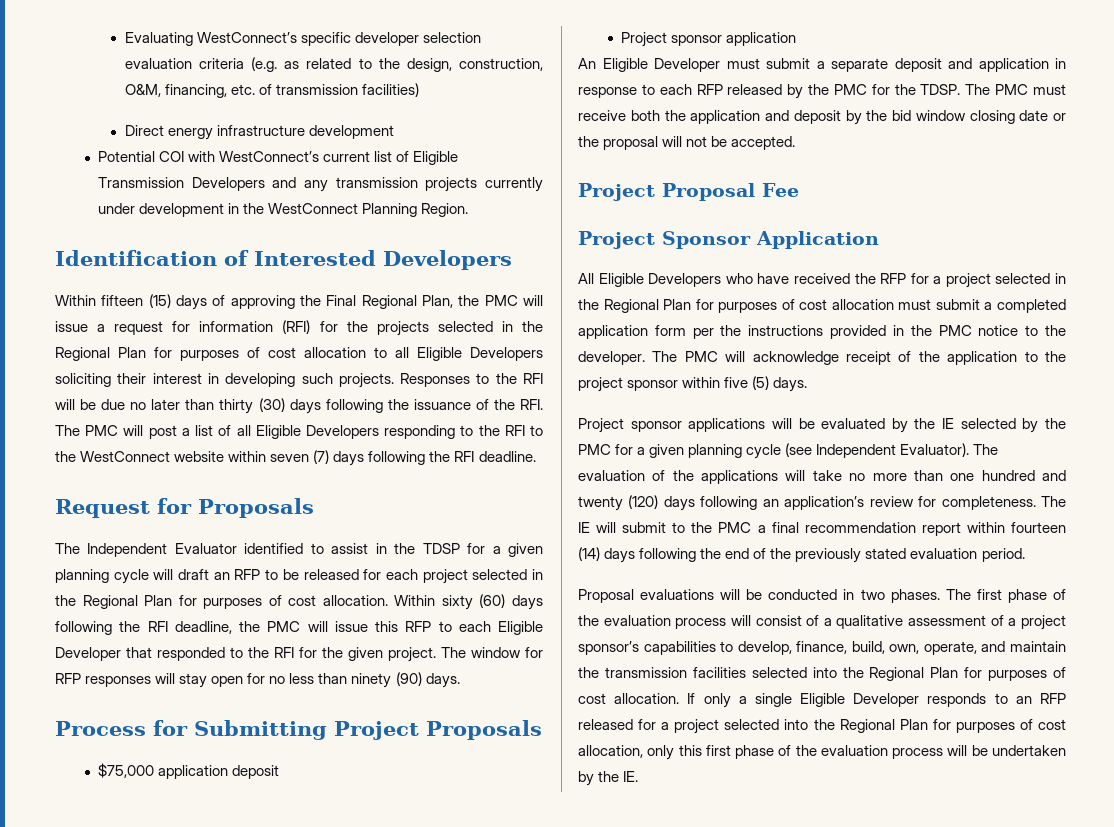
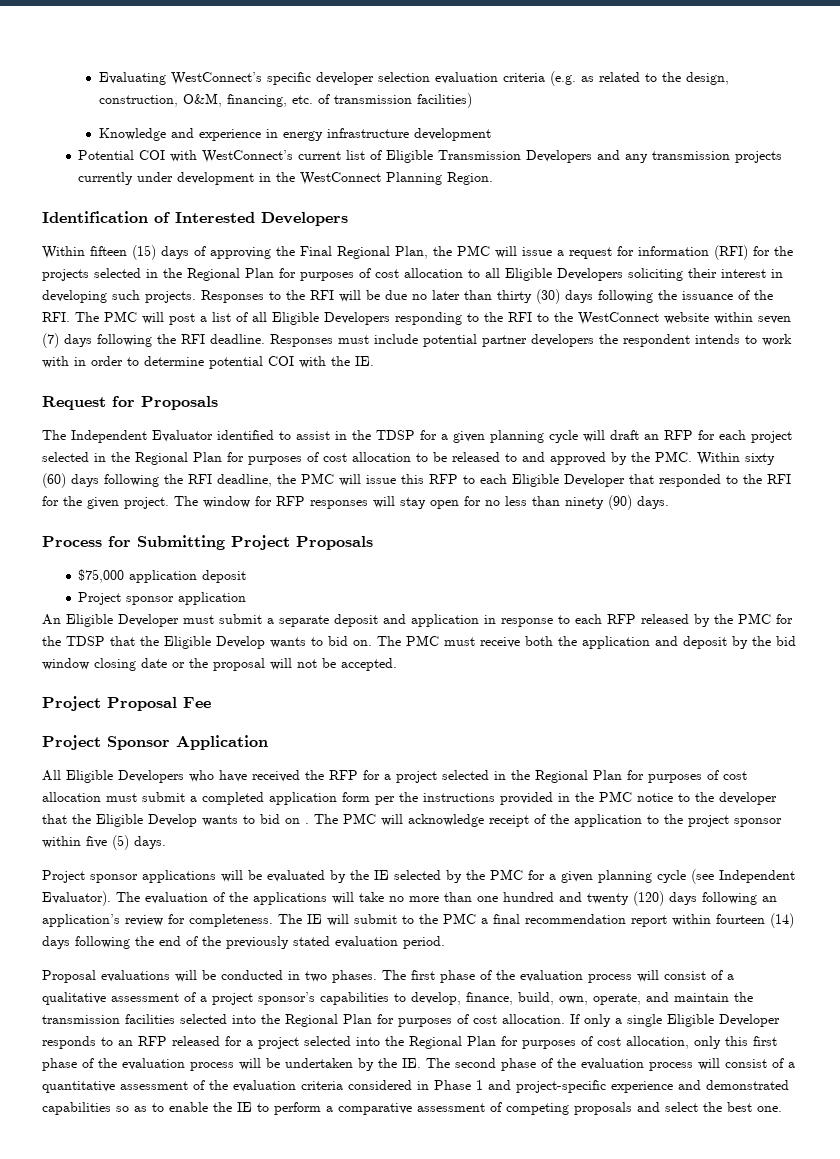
[124,125,164,136] Direct -> [98,128,278,141] Knowledge and experience in
(536, 456) none -> [270,334,792,347] [42,356,374,369] Responses must include potential partner developers the respondent intends to work with in order to determine potential COI with the IE.
[265,569,359,580] to be released -> (693, 435) none
[322,595,388,606] allocation. -> [352,451,692,465] allocation to be released to and approved by the PMC.
[920,84,961,95] TDSP. -> [66,636,372,649] TDSP that the Eligible Develop wants to bid on.
[578,351,645,365] developer. -> [719,792,777,805] [42,814,309,827] developer that the Eligible Develop wants to bid on .
(639, 776) none -> [426,1058,795,1071] [42,1080,789,1093] [42,1102,782,1115] The second phase of the evaluation process will consist of a quantitative assessment of the evaluation criteria considered in Phase 1 and project-specific experience and demonstrated capabilities so as to enable the IE to perform a comparative assessment of competing proposals and select the best one.

